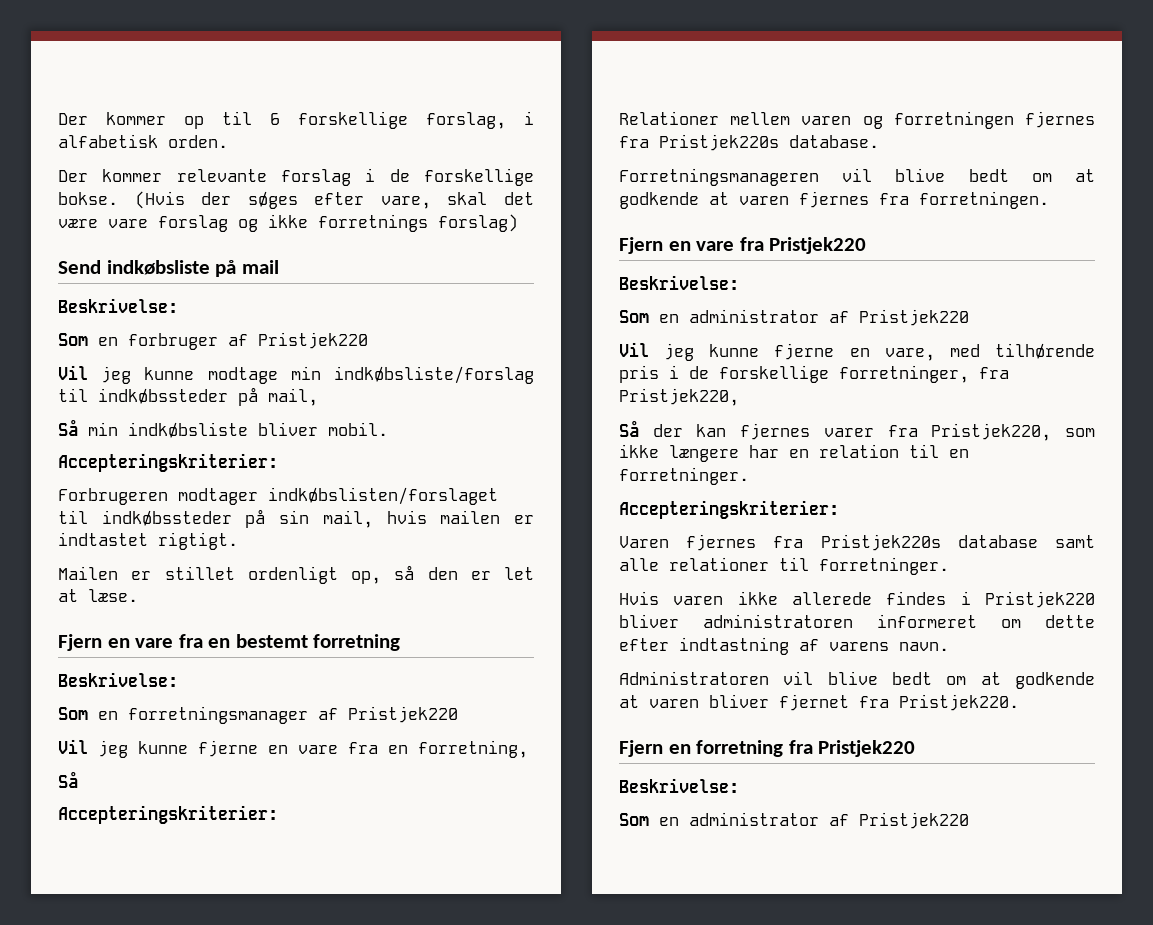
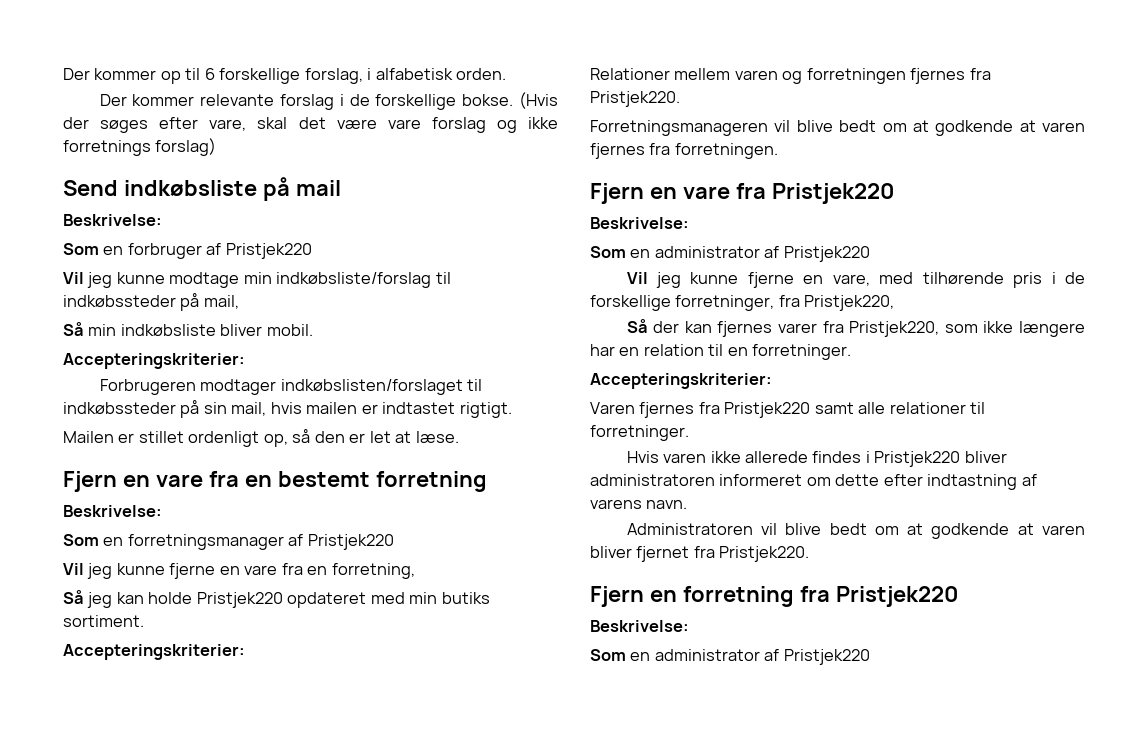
(78, 780) none -> [87,592,490,608] [63,615,144,627] jeg kan holde Pristjek220 opdateret med min butiks sortiment.
[659,134,879,151] Pristjek220s database. -> [590,91,680,107] Pristjek220.
[820,534,1038,551] Pristjek220s database -> [724,402,811,418] Pristjek220

